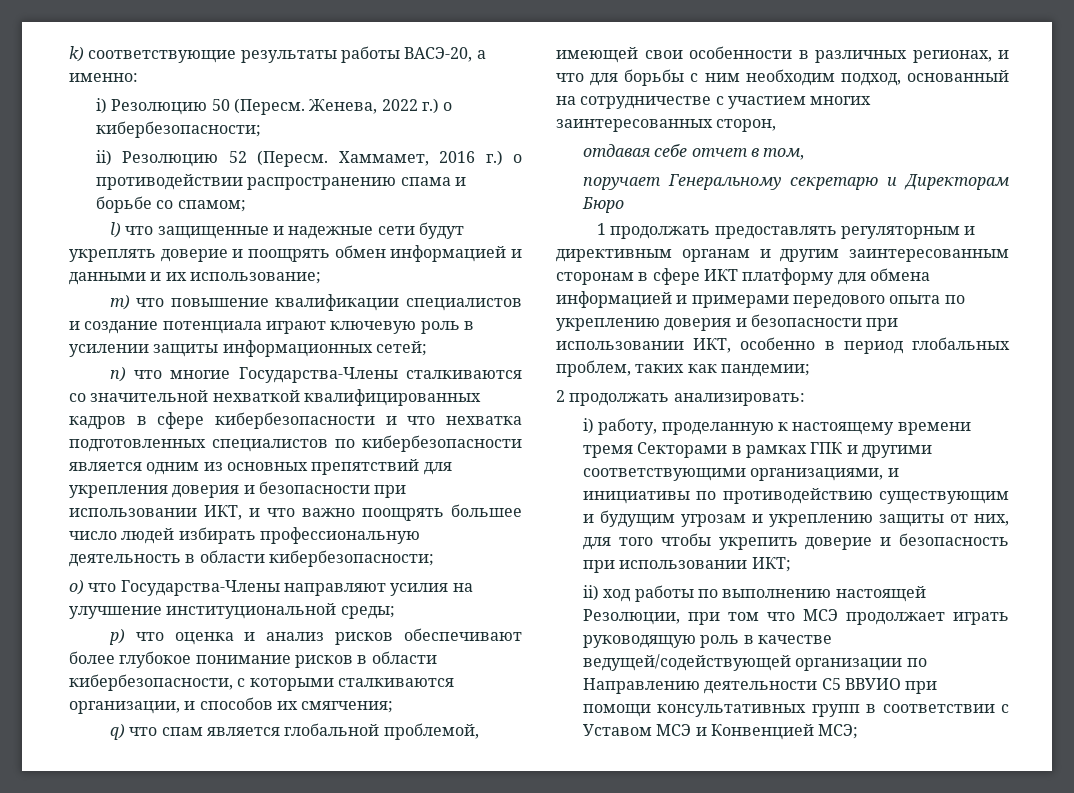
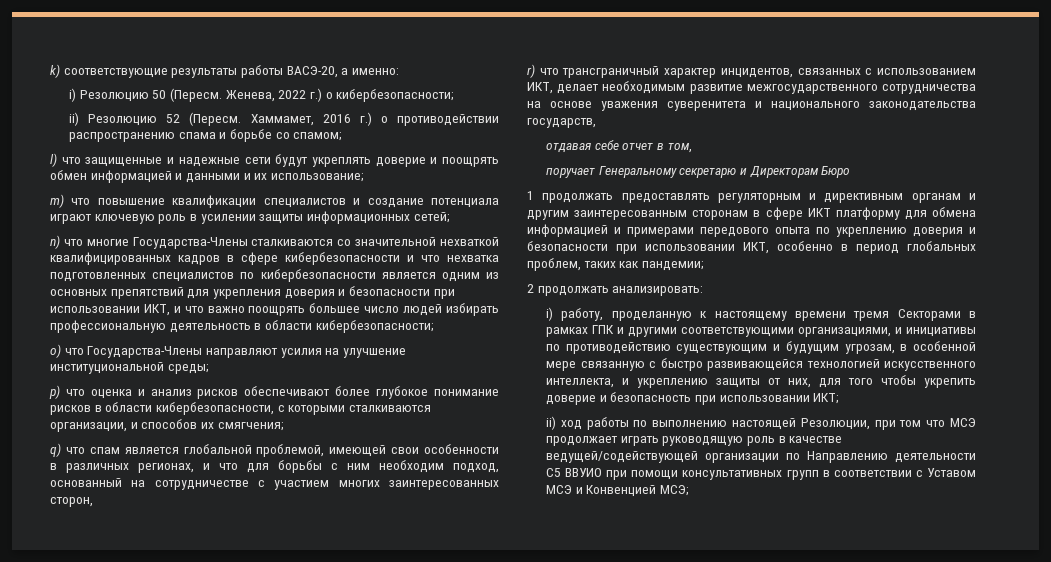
(777, 125) none -> [527,64,976,78] [527,81,976,94] [527,101,976,111] [527,118,596,128] // r) что трансграничный характер инцидентов, связанных с использованием ИКТ, делает необходимым развитие межгосударственного сотрудничества на основе уважения суверенитета и национального законодательства государств,
[681,514,747,527] угрозам -> [844,341,976,354] [546,358,976,371] [546,378,615,388] угрозам, в особенной мере связанную с быстро развивающейся технологией искусственного интеллекта,

